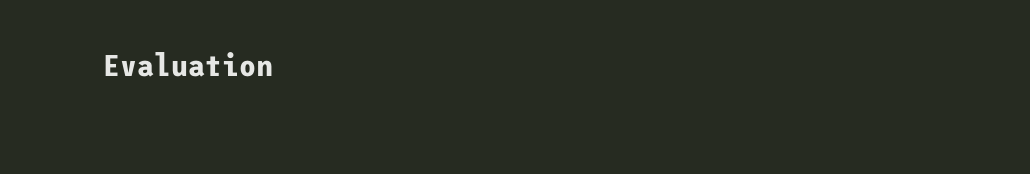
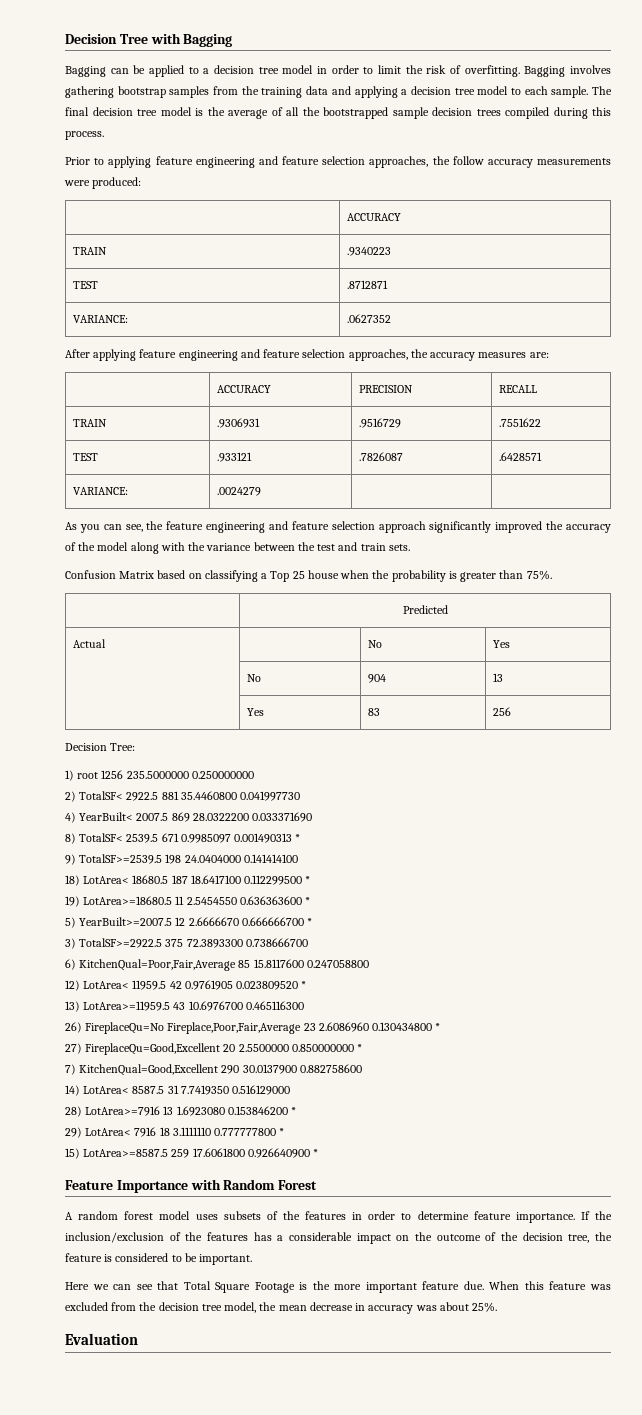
(103, 64) none -> [65,33,233,47] [65,65,612,77] [65,86,612,98] [65,107,611,119] [65,131,104,140] [65,156,612,168] [64,177,142,189] [347,213,402,221] [73,247,108,255] [347,247,392,256] [73,281,99,289] [347,280,389,289] [73,315,129,323] [347,314,392,323] [65,349,549,361] [217,385,272,393] [359,385,414,393] [499,385,538,393] [73,419,108,427] [217,418,261,428] [359,418,402,428] [499,418,542,427] [73,453,99,461] [217,452,253,462] [359,452,404,461] [499,452,543,461] [73,487,129,495] [217,487,262,496] [65,521,611,533] [65,542,410,554] [65,570,552,582] [402,605,448,614] [73,639,107,648] [368,640,383,648] [493,640,511,648] [247,674,262,682] [368,674,387,683] [493,673,504,682] [247,708,265,716] [368,708,381,716] [493,707,512,716] [65,743,136,751] [65,770,254,781] [65,791,301,802] [65,812,313,823] [65,833,301,844] [65,854,298,865] [65,875,311,886] [65,896,311,907] [65,917,313,928] [65,938,308,949] [65,959,369,971] [65,980,307,991] [65,1001,304,1012] [65,1022,441,1034] [65,1043,363,1055] [65,1064,362,1076] [65,1085,291,1096] [65,1106,297,1117] [65,1127,285,1138] [65,1148,319,1159] [65,1179,318,1193] [65,1211,612,1223] [65,1232,613,1244] [65,1253,253,1265] [65,1281,611,1293] [65,1302,498,1314] Decision Tree with Bagging // Bagging can be applied to a decision tree model in order to limit the risk of overfitting. Bagging involves gathering bootstrap samples from the training data and applying a decision tree model to each sample. The final decision tree model is the average of all the bootstrapped sample decision trees compiled during this process. // Prior to applying feature engineering and feature selection approaches, the follow accuracy measurements were produced: // | ACCURACY // TRAIN | .9340223 // TEST | .8712871 // VARIANCE: | .0627352 // After applying feature engineering and feature selection approaches, the accuracy measures are: // | ACCURACY | PRECISION | RECALL // TRAIN | .9306931 | .9516729 | .7551622 // TEST | .933121 | .7826087 | .6428571 // VARIANCE: | .0024279 | | // As you can see, the feature engineering and feature selection approach significantly improved the accuracy of the model along with the variance between the test and train sets. // Confusion Matrix based on classifying a Top 25 house when the probability is greater than 75%. // | Predicted // Actual | | No | Yes // | No | 904 | 13 // | Yes | 83 | 256 // Decision Tree: // 1) root 1256 235.5000000 0.250000000 // 2) TotalSF< 2922.5 881 35.4460800 0.041997730 // 4) YearBuilt< 2007.5 869 28.0322200 0.033371690 // 8) TotalSF< 2539.5 671 0.9985097 0.001490313 * // 9) TotalSF>=2539.5 198 24.0404000 0.141414100 // 18) LotArea< 18680.5 187 18.6417100 0.112299500 * // 19) LotArea>=18680.5 11 2.5454550 0.636363600 * // 5) YearBuilt>=2007.5 12 2.6666670 0.666666700 * // 3) TotalSF>=2922.5 375 72.3893300 0.738666700 // 6) KitchenQual=Poor,Fair,Average 85 15.8117600 0.247058800 // 12) LotArea< 11959.5 42 0.9761905 0.023809520 * // 13) LotArea>=11959.5 43 10.6976700 0.465116300 // 26) FireplaceQu=No Fireplace,Poor,Fair,Average 23 2.6086960 0.130434800 * // 27) FireplaceQu=Good,Excellent 20 2.5500000 0.850000000 * // 7) KitchenQual=Good,Excellent 290 30.0137900 0.882758600 // 14) LotArea< 8587.5 31 7.7419350 0.516129000 // 28) LotArea>=7916 13 1.6923080 0.153846200 * // 29) LotArea< 7916 18 3.1111110 0.777777800 * // 15) LotArea>=8587.5 259 17.6061800 0.926640900 * // Feature Importance with Random Forest // A random forest model uses subsets of the features in order to determine feature importance. If the inclusion/exclusion of the features has a considerable impact on the outcome of the decision tree, the feature is considered to be important. // Here we can see that Total Square Footage is the more important feature due. When this feature was excluded from the decision tree model, the mean decrease in accuracy was about 25%. //

